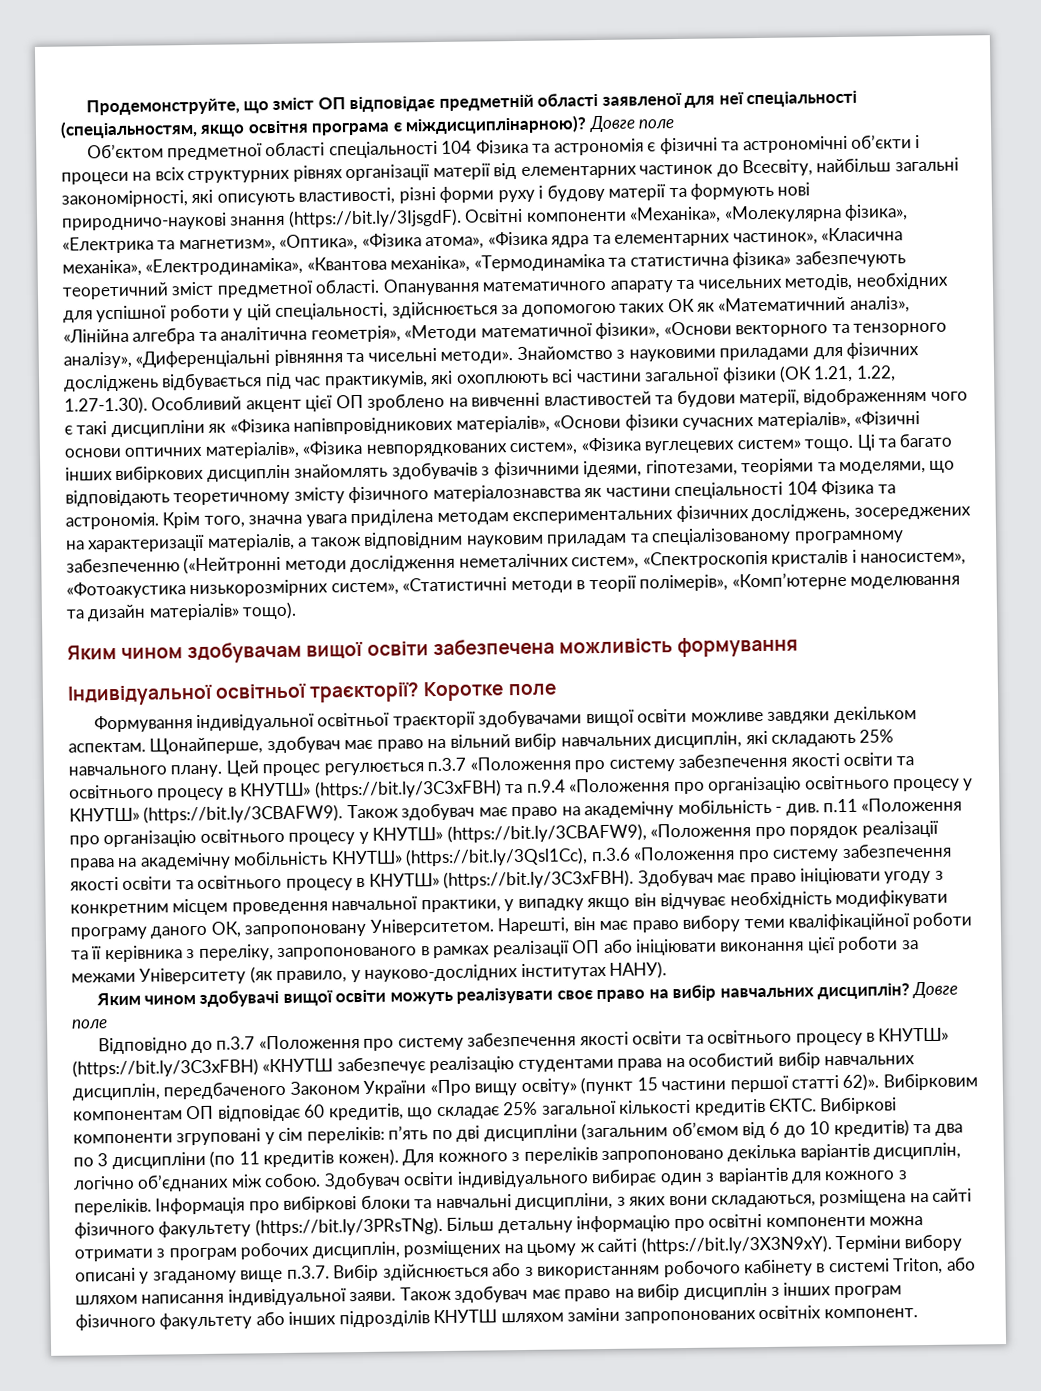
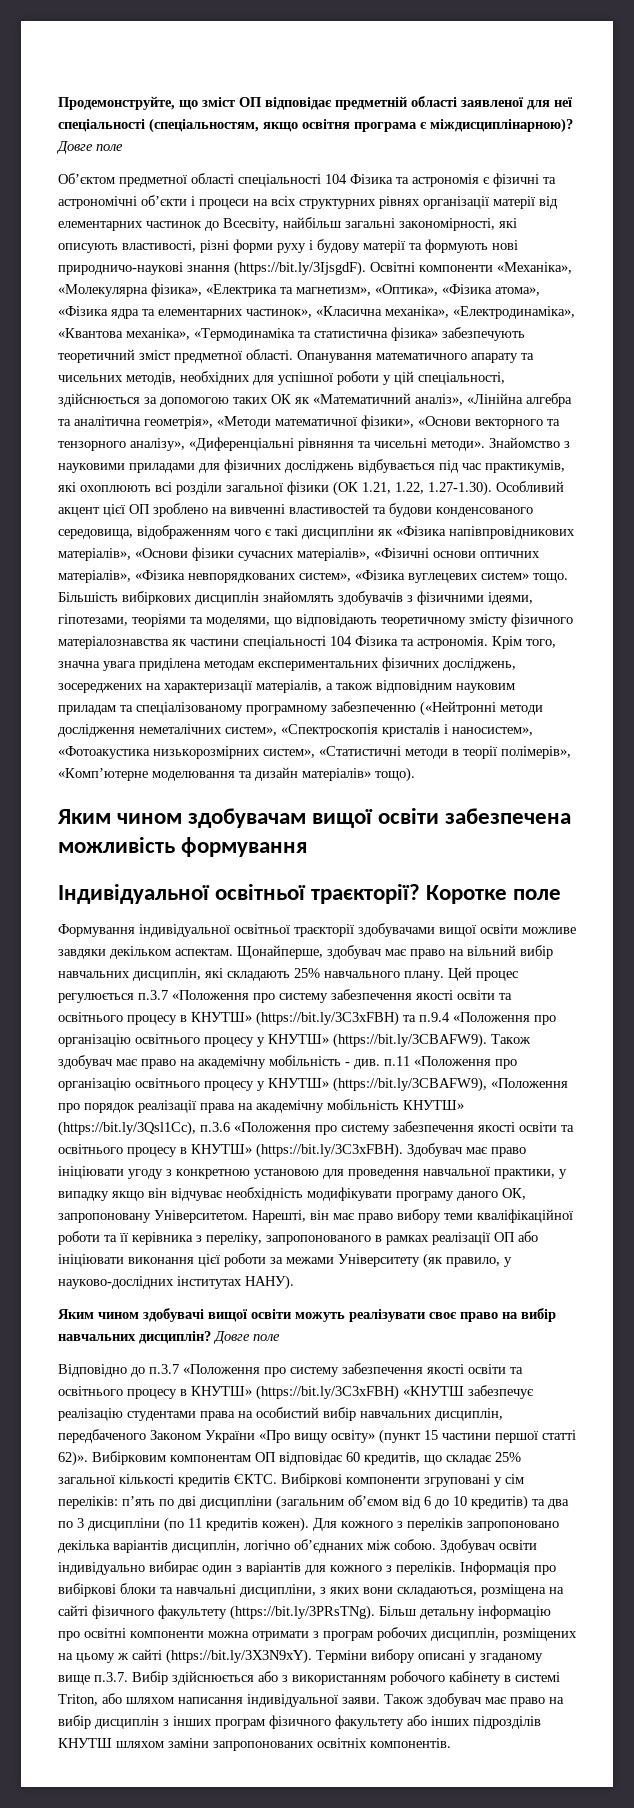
[576,372,642,383] частини -> [176,482,222,495] розділи
[739,389,801,407] матерії, -> [436,507,533,517] [58,529,133,539] конденсованого середовища,
[856,433,953,451] [65,467,113,481] Ці та багато інших -> [58,592,118,602] Більшість
[70,898,229,917] конкретним місцем -> [176,1169,344,1179] конкретною установою для
[456,1170,589,1188] індивідуального -> [58,1562,145,1575] індивідуально
[823,1308,918,1319] компонент. -> [370,1738,451,1748] компонентів.

